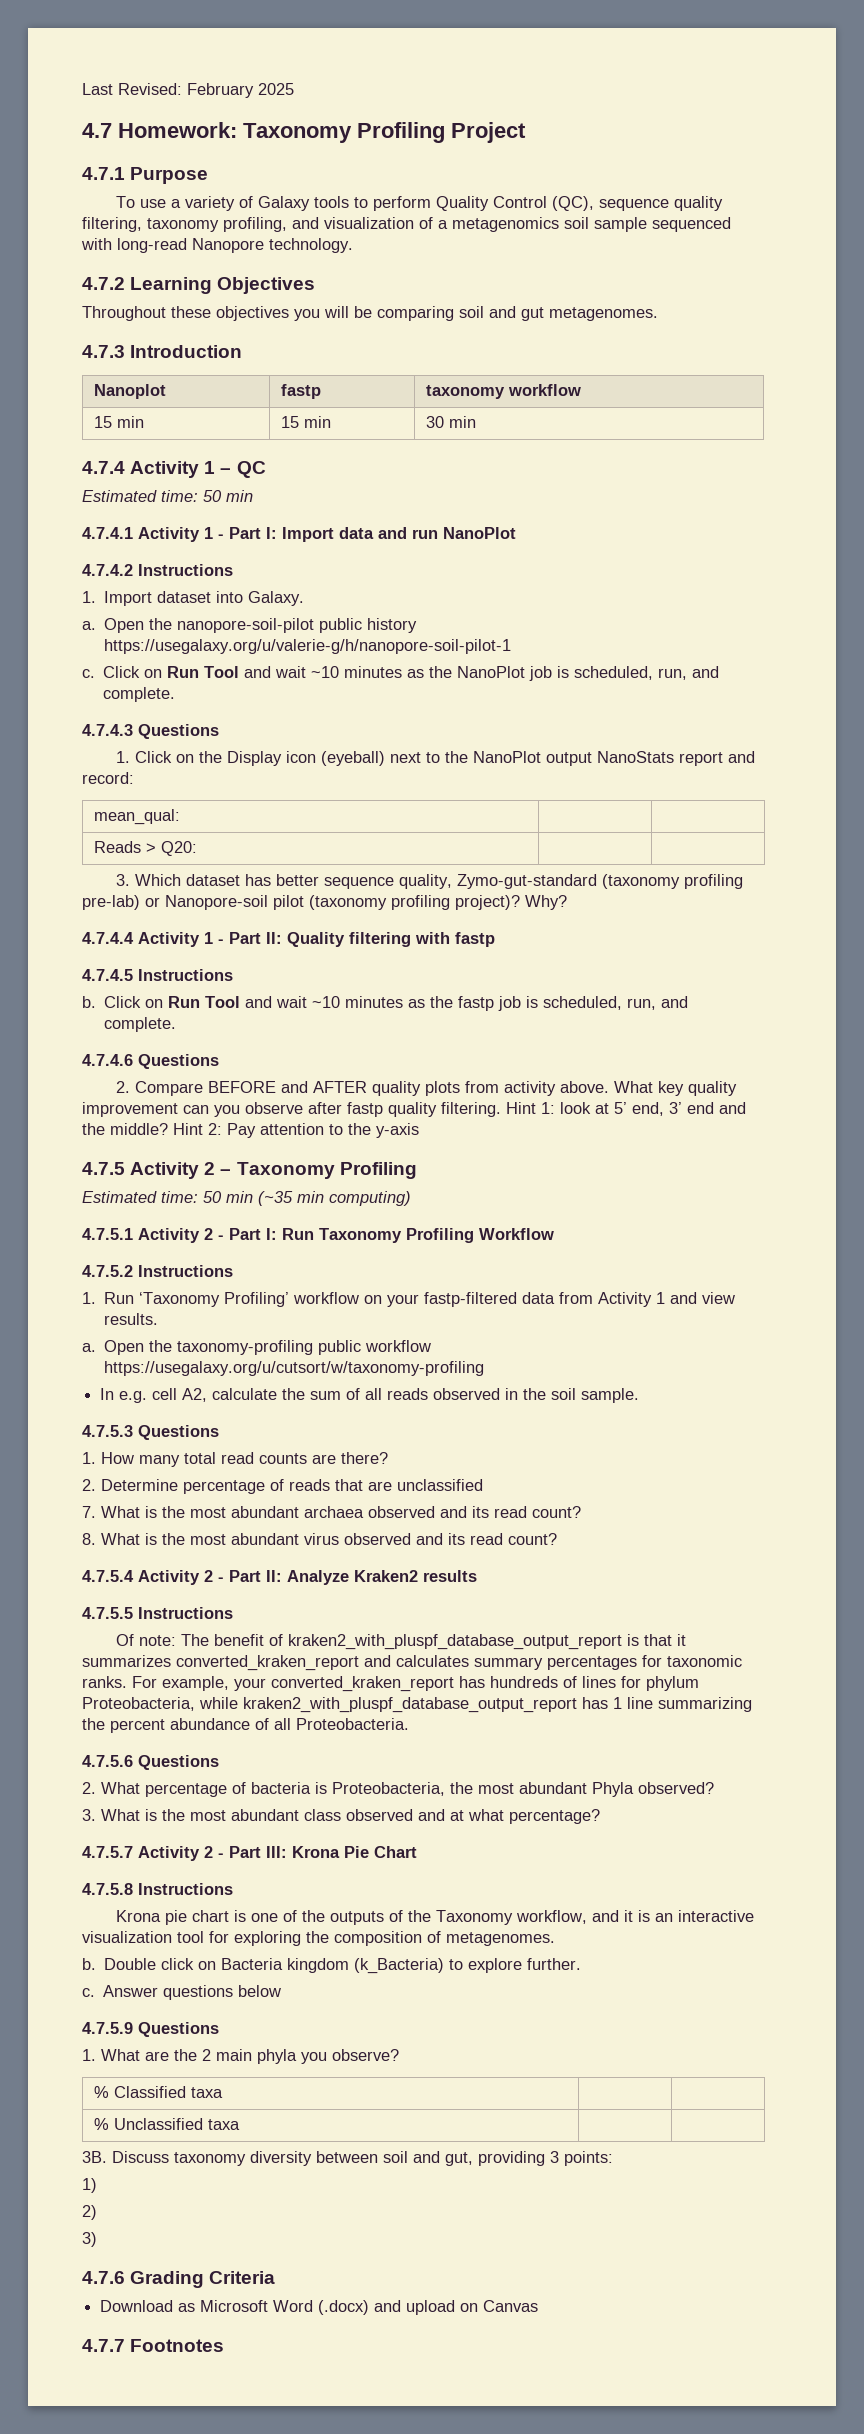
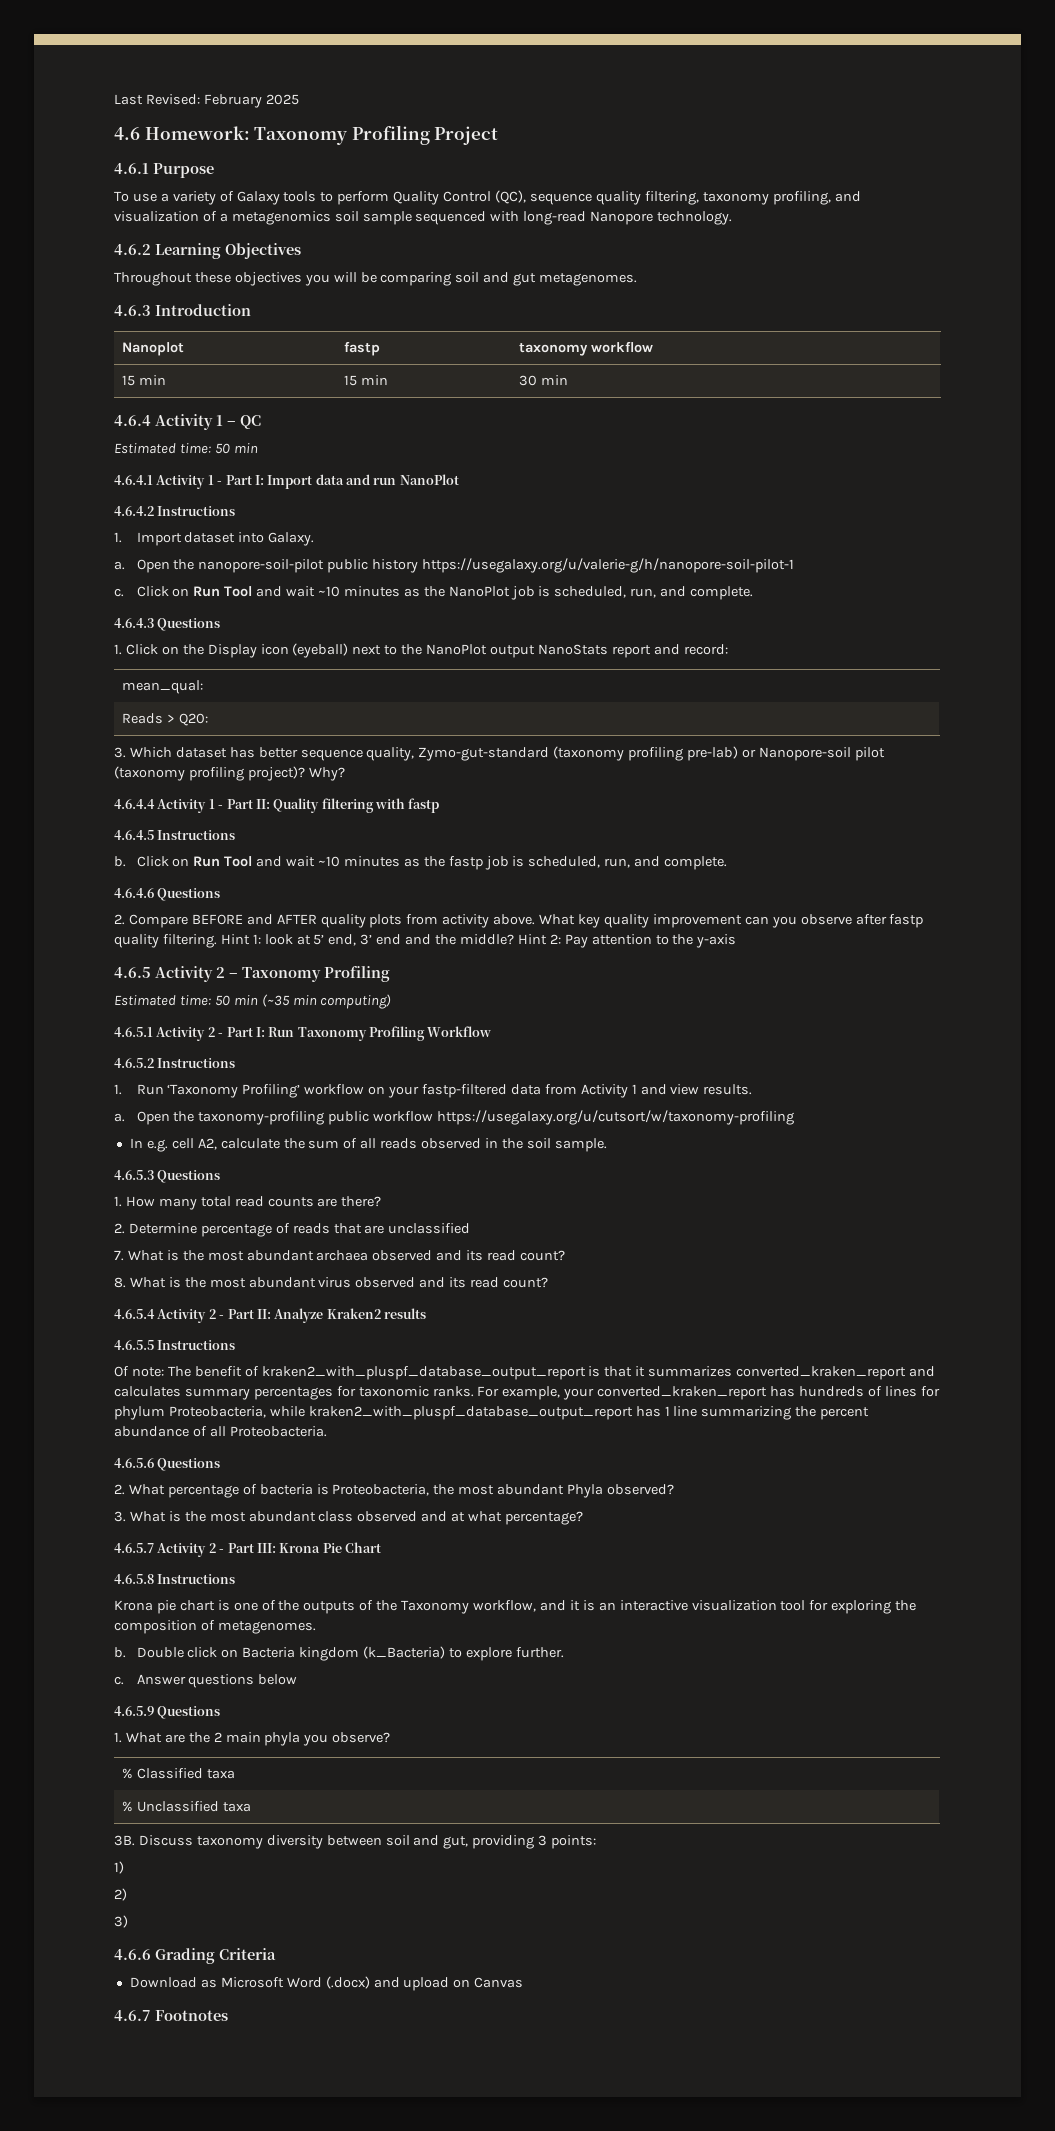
[82,123,112,138] 4.7 -> [114,127,140,140] 4.6
[82,167,125,180] 4.7.1 -> [114,163,149,174] 4.6.1
[82,277,125,290] 4.7.2 -> [114,244,151,255] 4.6.2
[82,345,125,358] 4.7.3 -> [114,305,151,316] 4.6.3
[82,461,125,474] 4.7.4 -> [114,415,151,426] 4.6.4
[82,527,133,539] 4.7.4.1 -> [114,475,153,485] 4.6.4.1
[82,564,133,576] 4.7.4.2 -> [114,506,154,516] 4.6.4.2
[82,724,133,736] 4.7.4.3 -> [114,618,154,628] 4.6.4.3
[82,932,134,944] 4.7.4.4 -> [114,799,155,809] 4.6.4.4
[82,969,133,981] 4.7.4.5 -> [114,830,154,840] 4.6.4.5
[82,1054,133,1066] 4.7.4.6 -> [114,888,154,898] 4.6.4.6
[82,1162,125,1175] 4.7.5 -> [114,967,151,978] 4.6.5
[82,1228,133,1240] 4.7.5.1 -> [114,1027,153,1037] 4.6.5.1
[82,1265,133,1277] 4.7.5.2 -> [114,1058,154,1068] 4.6.5.2
[82,1425,133,1437] 4.7.5.3 -> [114,1170,154,1180] 4.6.5.3
[82,1570,134,1582] 4.7.5.4 -> [114,1309,155,1319] 4.6.5.4
[82,1607,133,1619] 4.7.5.5 -> [114,1340,154,1350] 4.6.5.5
[82,1755,133,1767] 4.7.5.6 -> [114,1458,154,1468] 4.6.5.6
[82,1846,133,1858] 4.7.5.7 -> [114,1543,154,1553] 4.6.5.7
[82,1883,133,1895] 4.7.5.8 -> [114,1574,154,1584] 4.6.5.8
[82,2022,133,2034] 4.7.5.9 -> [114,1706,154,1716] 4.6.5.9
[82,2271,125,2284] 4.7.6 -> [114,1949,151,1960] 4.6.6
[82,2339,125,2352] 4.7.7 -> [114,2010,151,2021] 4.6.7

